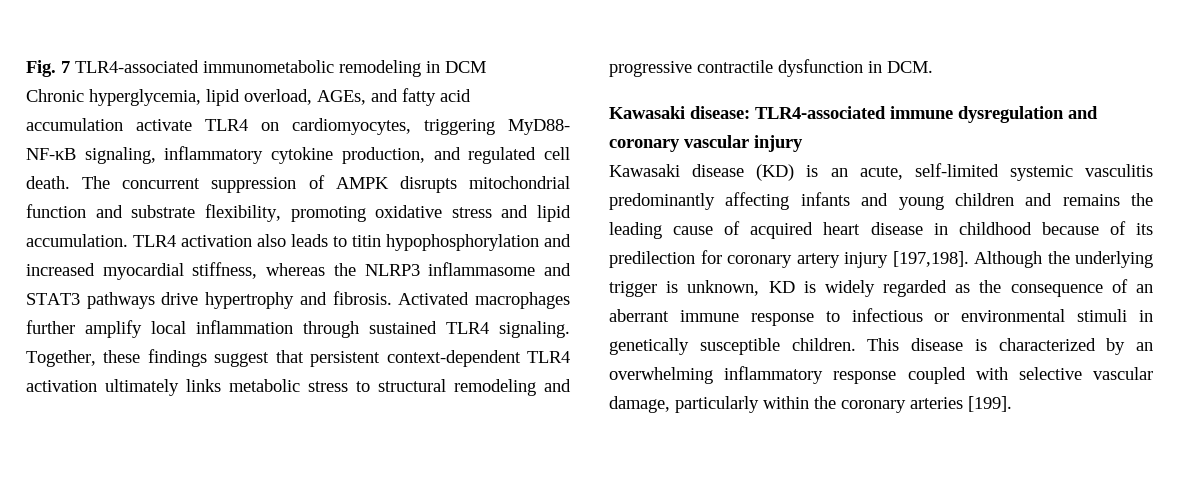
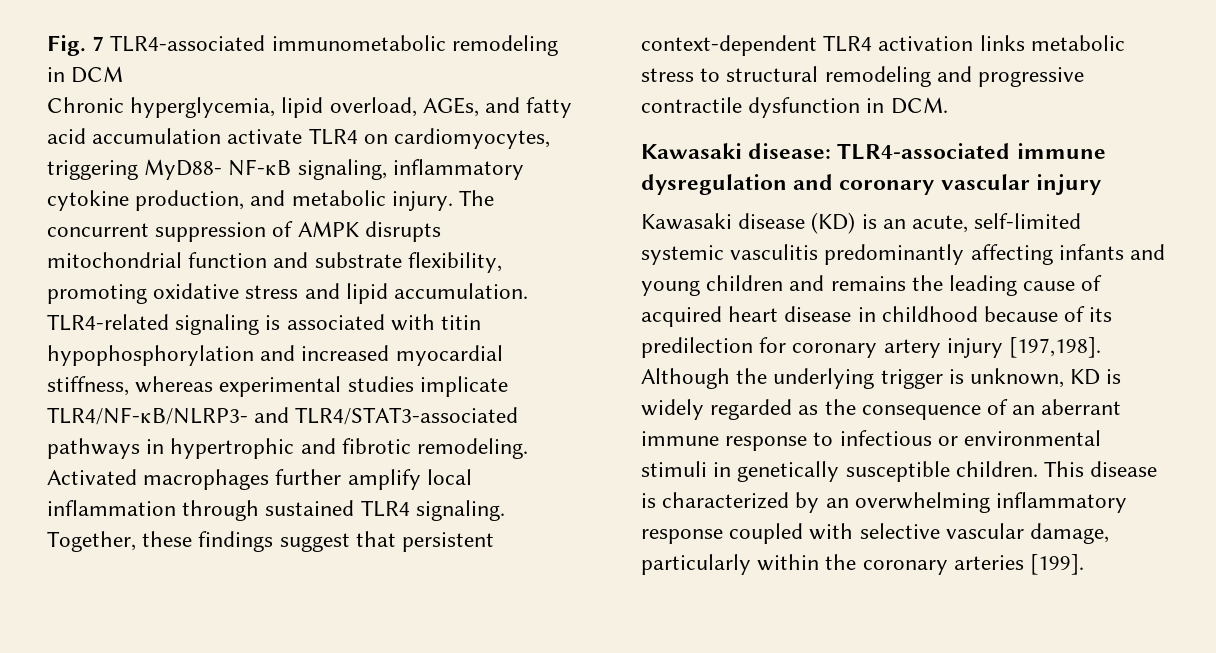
[468,147,570,164] [26,176,70,189] regulated cell death. -> [291,190,453,211] metabolic injury.
[133,234,347,247] TLR4 activation also leads to -> [47,314,435,335] TLR4-related signaling is associated with
[333,262,571,276] [26,291,392,309] the NLRP3 inflammasome and STAT3 pathways drive hypertrophy and fibrosis. -> [219,376,508,397] [47,407,519,425] [47,438,529,459] experimental studies implicate TLR4/NF-κB/NLRP3- and TLR4/STAT3-associated pathways in hypertrophic and fibrotic remodeling.
[105,379,179,396] ultimately -> (974, 43) none

